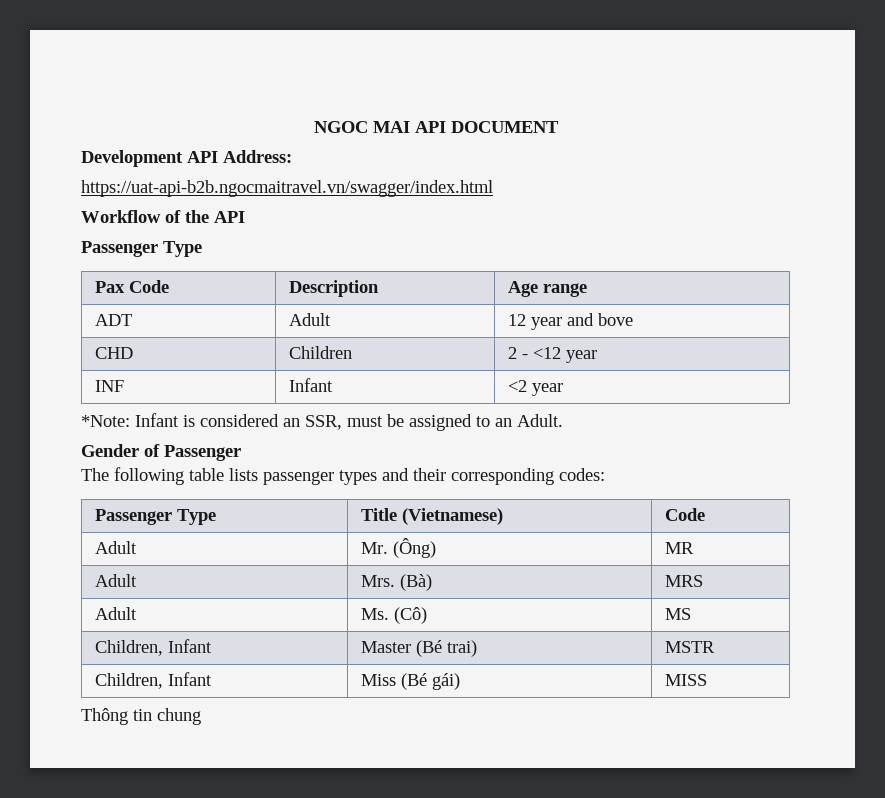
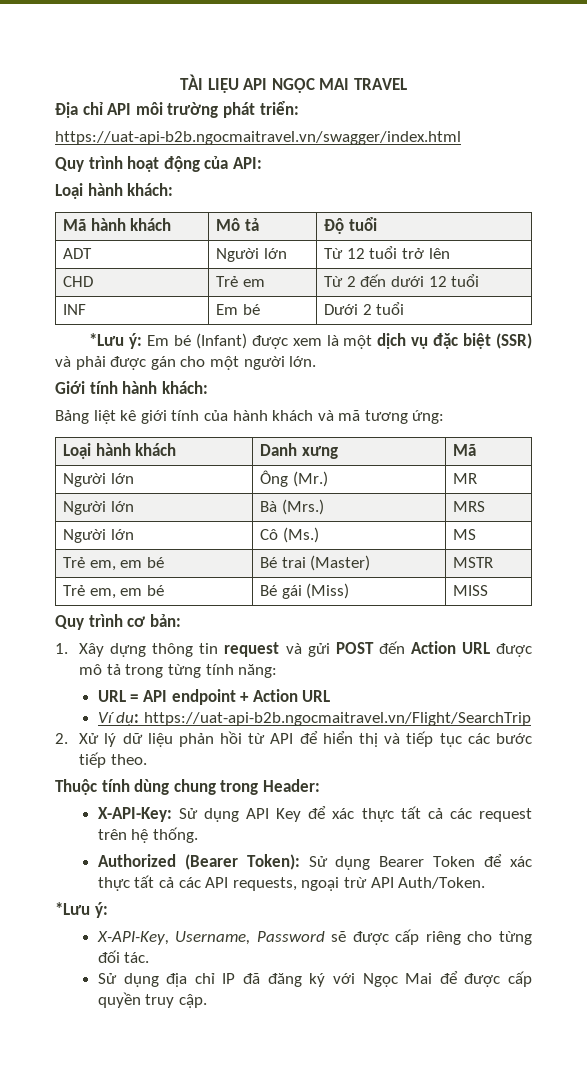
[313,121,559,133] [81,150,292,167] [81,180,493,197] [81,210,245,223] [81,241,202,257] [94,280,169,293] [288,280,379,297] [507,281,587,297] [94,314,132,326] [288,313,331,326] [507,313,633,330] [94,347,133,359] [288,346,352,359] [507,347,597,363] [94,380,124,392] [288,378,333,392] [507,380,563,396] [81,413,563,431] [81,444,241,461] [81,467,605,485] [94,509,216,525] [360,508,503,525] [664,508,705,521] [94,541,137,554] [360,538,436,558] [664,542,694,554] [94,574,137,587] [360,574,432,591] [664,575,703,587] [94,607,137,620] [360,607,427,624] [664,608,691,620] [94,639,212,656] [360,640,477,657] [664,641,715,653] [94,672,212,689] [360,673,460,690] [664,674,707,686] [81,708,201,725] NGOC MAI API DOCUMENT // Development API Address: // https://uat-api-b2b.ngocmaitravel.vn/swagger/index.html // Workflow of the API // Passenger Type // Pax Code | Description | Age range // ADT | Adult | 12 year and bove // CHD | Children | 2 - <12 year // INF | Infant | <2 year // *Note: Infant is considered an SSR, must be assigned to an Adult. // Gender of Passenger // The following table lists passenger types and their corresponding codes: // Passenger Type | Title (Vietnamese) | Code // Adult | Mr. (Ông) | MR // Adult | Mrs. (Bà) | MRS // Adult | Ms. (Cô) | MS // Children, Infant | Master (Bé trai) | MSTR // Children, Infant | Miss (Bé gái) | MISS // Thông tin chung -> [180,74,407,93] [55,101,299,118] [55,131,461,145] [55,156,262,172] [55,183,174,199] [63,218,172,231] [216,218,259,231] [324,217,377,234] [63,248,93,259] [216,248,287,262] [324,246,450,259] [63,276,94,287] [216,276,265,287] [324,274,480,287] [63,304,87,315] [216,304,260,315] [324,302,405,315] [89,333,532,349] [55,356,317,370] [55,381,208,394] [55,410,445,424] [63,443,177,459] [260,443,338,459] [453,444,477,456] [63,473,134,487] [260,470,328,487] [453,473,478,484] [63,501,134,515] [260,499,324,515] [453,501,486,512] [63,529,134,543] [260,527,319,543] [453,529,477,540] [63,557,165,571] [260,555,371,571] [453,557,494,568] [63,585,165,599] [260,583,350,599] [453,585,489,596] [55,614,181,630] [55,641,533,657] [79,664,278,678] [97,689,331,705] [97,712,532,726] [55,731,533,747] [79,752,147,768] [55,779,320,795] [97,806,532,822] [97,827,199,843] [97,854,532,870] [97,875,486,891] [55,902,108,918] [96,929,532,945] [97,950,150,963] [97,971,533,987] [97,992,208,1008] TÀI LIỆU API NGỌC MAI TRAVEL // Địa chỉ API môi trường phát triển: // https://uat-api-b2b.ngocmaitravel.vn/swagger/index.html // Quy trình hoạt động của API: // Loại hành khách: // Mã hành khách | Mô tả | Độ tuổi // ADT | Người lớn | Từ 12 tuổi trở lên // CHD | Trẻ em | Từ 2 đến dưới 12 tuổi // INF | Em bé | Dưới 2 tuổi // *Lưu ý: Em bé (Infant) được xem là một dịch vụ đặc biệt (SSR) và phải được gán cho một người lớn. // Giới tính hành khách: // Bảng liệt kê giới tính của hành khách và mã tương ứng: // Loại hành khách | Danh xưng | Mã // Người lớn | Ông (Mr.) | MR // Người lớn | Bà (Mrs.) | MRS // Người lớn | Cô (Ms.) | MS // Trẻ em, em bé | Bé trai (Master) | MSTR // Trẻ em, em bé | Bé gái (Miss) | MISS // Quy trình cơ bản: // 1. Xây dựng thông tin request và gửi POST đến Action URL được mô tả trong từng tính năng: // URL = API endpoint + Action URL // Ví dụ: https://uat-api-b2b.ngocmaitravel.vn/Flight/SearchTrip // 2. Xử lý dữ liệu phản hồi từ API để hiển thị và tiếp tục các bước tiếp theo. // Thuộc tính dùng chung trong Header: // X-API-Key: Sử dụng API Key để xác thực tất cả các request trên hệ thống. // Authorized (Bearer Token): Sử dụng Bearer Token để xác thực tất cả các API requests, ngoại trừ API Auth/Token. // *Lưu ý: // X-API-Key, Username, Password sẽ được cấp riêng cho từng đối tác. // Sử dụng địa chỉ IP đã đăng ký với Ngọc Mai để được cấp quyền truy cập.

